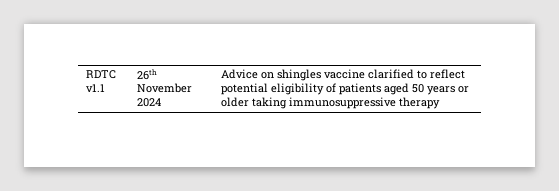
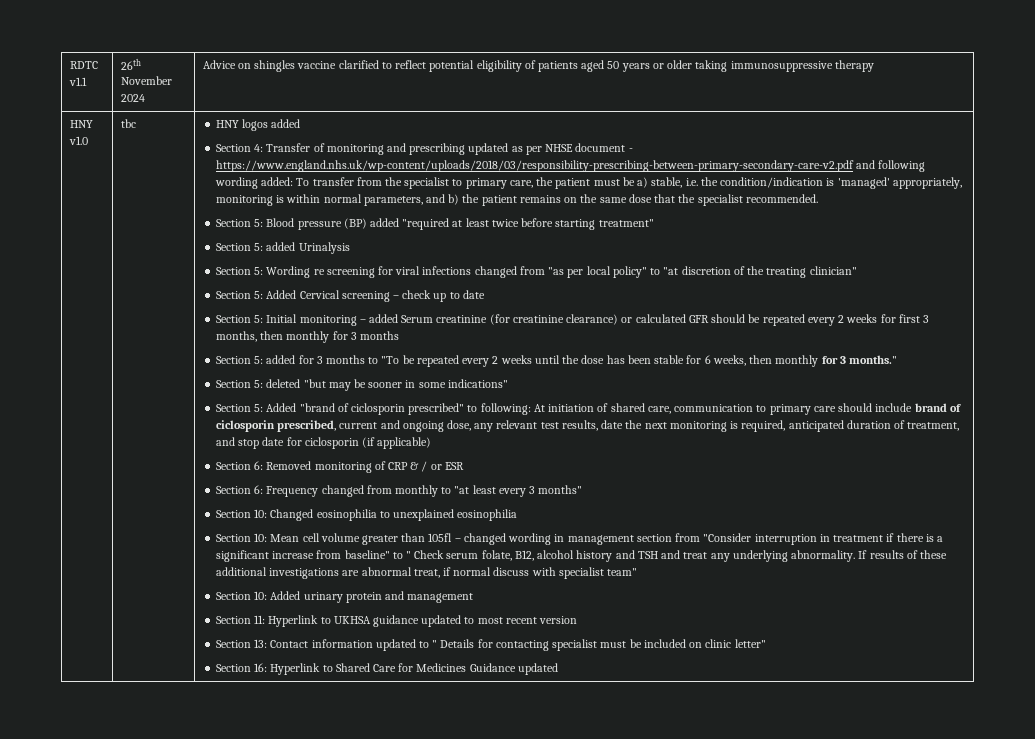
(440, 103) none -> [69,120,93,128] [68,136,88,145] [120,119,136,128] [215,119,301,131] [215,143,633,155] [215,160,926,172] [214,177,962,189] [215,194,818,206] [215,218,654,230] [215,242,350,254] [215,266,857,278] [215,290,485,302] [215,314,930,326] [215,331,399,343] [215,355,898,367] [215,379,508,391] [215,403,961,415] [215,420,960,432] [215,437,432,449] [215,461,464,473] [215,485,583,497] [215,509,518,521] [215,533,944,545] [215,550,948,562] [215,567,638,579] [215,591,474,603] [215,615,578,627] [215,639,766,651] [215,663,558,675] // HNY v1.0 | tbc | HNY logos added // Section 4: Transfer of monitoring and prescribing updated as per NHSE document - https://www.england.nhs.uk/wp-content/uploads/2018/03/responsibility-prescribing-between-primary-secondary-care-v2.pdf and following wording added: To transfer from the specialist to primary care, the patient must be a) stable, i.e. the condition/indication is 'managed' appropriately, monitoring is within normal parameters, and b) the patient remains on the same dose that the specialist recommended. // Section 5: Blood pressure (BP) added "required at least twice before starting treatment" // Section 5: added Urinalysis // Section 5: Wording re screening for viral infections changed from "as per local policy" to "at discretion of the treating clinician" // Section 5: Added Cervical screening – check up to date // Section 5: Initial monitoring – added Serum creatinine (for creatinine clearance) or calculated GFR should be repeated every 2 weeks for first 3 months, then monthly for 3 months // Section 5: added for 3 months to "To be repeated every 2 weeks until the dose has been stable for 6 weeks, then monthly for 3 months." // Section 5: deleted "but may be sooner in some indications" // Section 5: Added "brand of ciclosporin prescribed" to following: At initiation of shared care, communication to primary care should include brand of ciclosporin prescribed, current and ongoing dose, any relevant test results, date the next monitoring is required, anticipated duration of treatment, and stop date for ciclosporin (if applicable) // Section 6: Removed monitoring of CRP & / or ESR // Section 6: Frequency changed from monthly to "at least every 3 months" // Section 10: Changed eosinophilia to unexplained eosinophilia // Section 10: Mean cell volume greater than 105fl – changed wording in management section from "Consider interruption in treatment if there is a significant increase from baseline" to " Check serum folate, B12, alcohol history and TSH and treat any underlying abnormality. If results of these additional investigations are abnormal treat, if normal discuss with specialist team" // Section 10: Added urinary protein and management // Section 11: Hyperlink to UKHSA guidance updated to most recent version // Section 13: Contact information updated to " Details for contacting specialist must be included on clinic letter" // Section 16: Hyperlink to Shared Care for Medicines Guidance updated

